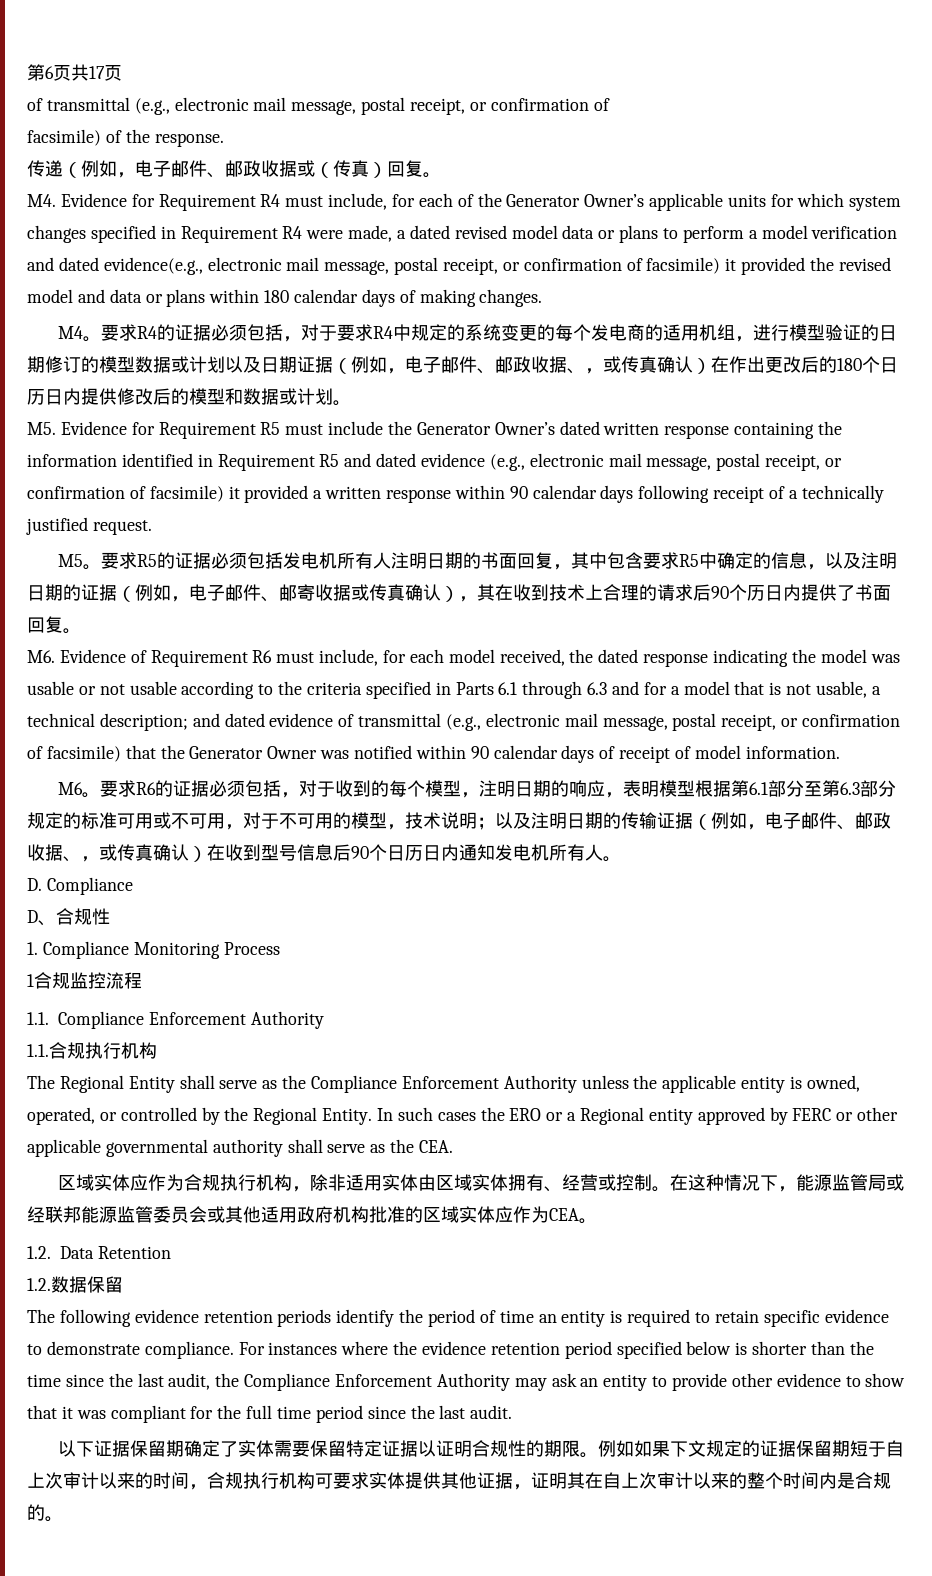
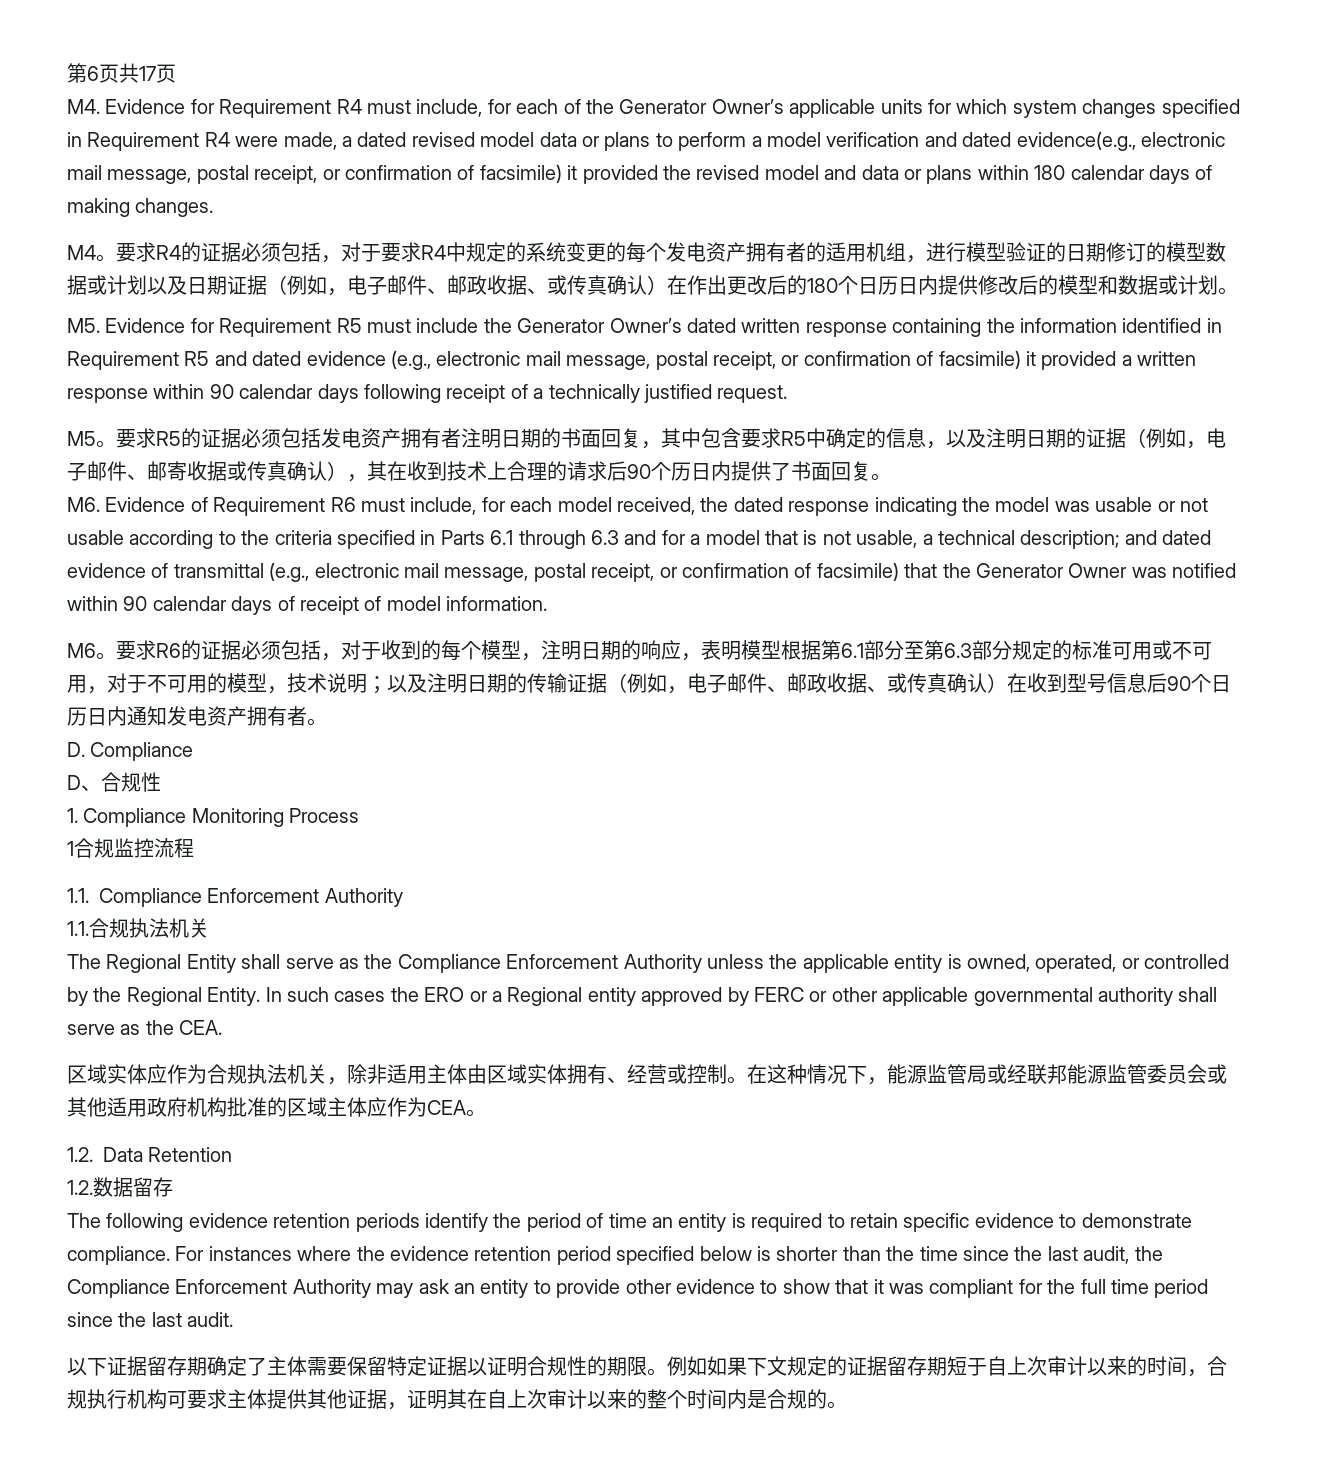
[27,97,610,115] [27,129,224,147] [27,160,441,178] // of transmittal (e.g., electronic mail message, postal receipt, or confirmation of // facsimile) of the response. // 传递（例如，电子邮件、邮政收据或（传真）回复。 -> (176, 73) none
[627,324,646,341] 商 -> [706,242,806,262] 资产拥有者
[585,368,603,374] ， -> (547, 291) none
[319,552,392,569] 机所有人 -> [361,428,461,448] 资产拥有者
[81,856,99,862] ， -> (887, 689) none
[531,844,603,861] 机所有人 -> [207,706,307,726] 资产拥有者
[103,1042,157,1059] 行机构 -> [149,918,209,938] 法机关
[238,1174,293,1191] 行机构 -> [267,1064,327,1084] 法机关
[382,1174,401,1191] 实 -> [427,1064,447,1083] 主
[459,1206,477,1223] 实 -> [327,1097,347,1116] 主
[87,1276,123,1293] 保留 -> [133,1177,173,1197] 留存
[130,1440,167,1457] 保留 -> [147,1356,187,1376] 留存
[238,1440,257,1457] 实 -> [267,1356,287,1375] 主
[796,1440,833,1457] 保留 -> [887,1356,927,1376] 留存
[369,1472,387,1489] 实 -> [227,1389,247,1408] 主

